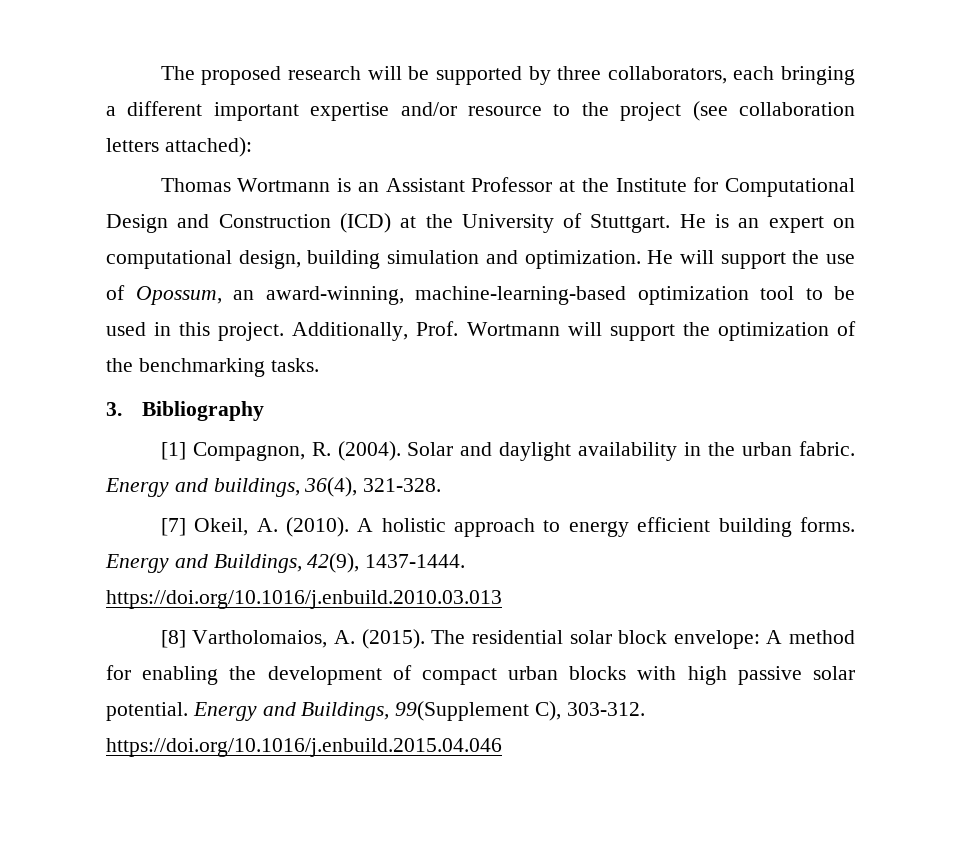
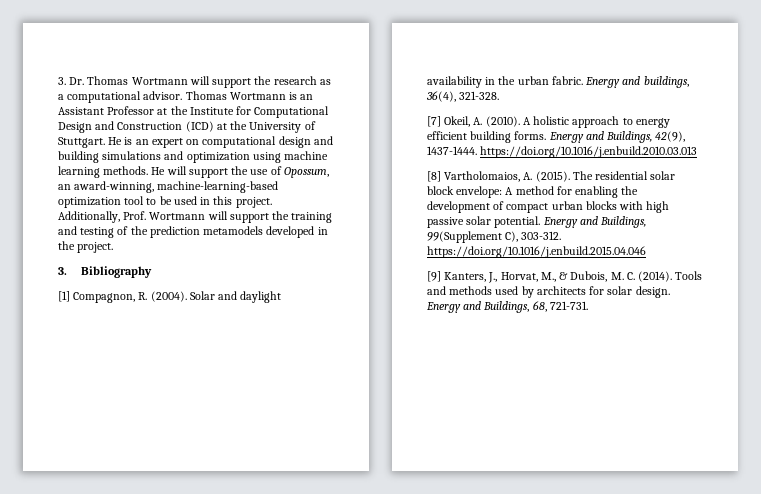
[160,66,855,85] [106,101,855,121] [106,137,252,157] The proposed research will be supported by three collaborators, each bringing a different important expertise and/or resource to the project (see collaboration letters attached): // -> [58,76,331,88] [58,91,183,103] 3. Dr. Thomas Wortmann will support the research as a computational advisor.
[238,250,641,269] design, building simulation and optimization. -> [278,136,333,148] [58,151,329,163] [58,166,149,178] design and building simulations and optimization using machine learning methods.
[717,321,856,341] [106,358,319,377] optimization of the benchmarking tasks. -> [291,212,333,223] [58,226,328,238] [58,241,114,253] training and testing of the prediction metamodels developed in the project.
(502, 747) none -> [427,271,703,283] [427,286,670,298] [426,301,588,313] // [9] Kanters, J., Horvat, M., & Dubois, M. C. (2014). Tools and methods used by architects for solar design. Energy and Buildings, 68, 721-731.

